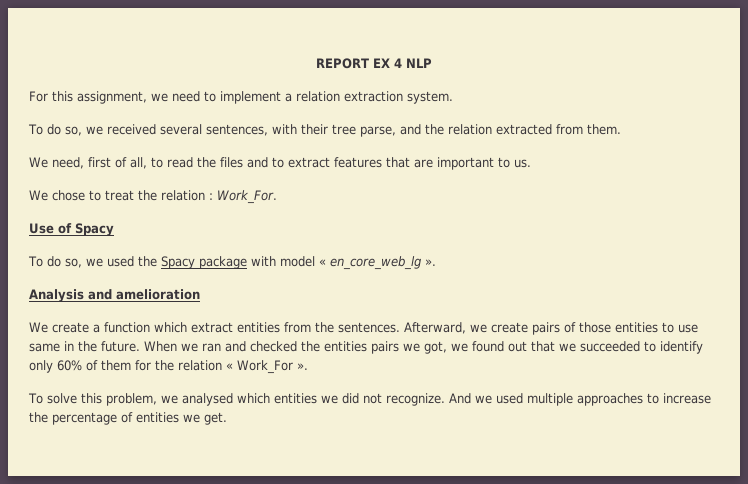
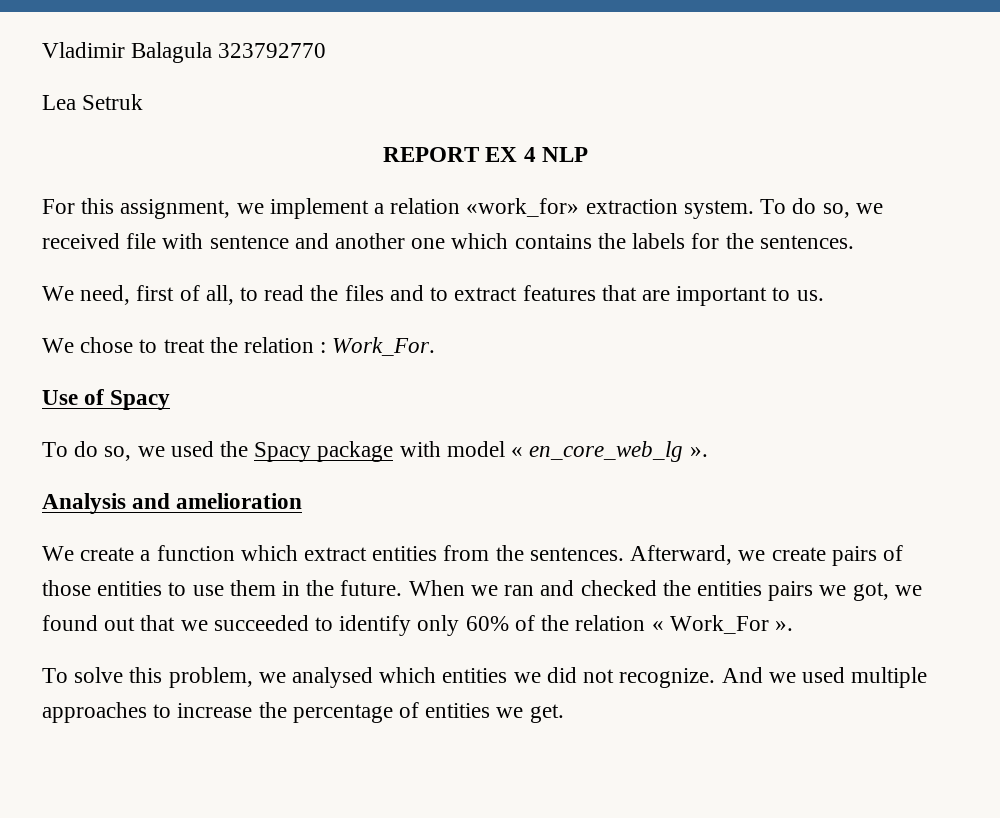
(316, 63) none -> [42,42,327,63] [42,94,144,110] Vladimir Balagula 323792770 // Lea Setruk //
[172,91,216,102] need to -> (264, 208) none
(340, 96) none -> [466,198,580,217] «work_for»
(453, 97) // -> (754, 209) none
[159,124,621,137] several sentences, with their tree parse, and the relation extracted from them. -> [126,233,854,249] file with sentence and another one which contains the labels for the sentences.
[29,343,60,352] same -> [229,580,276,596] them
[101,360,151,371] them for -> (535, 623) none

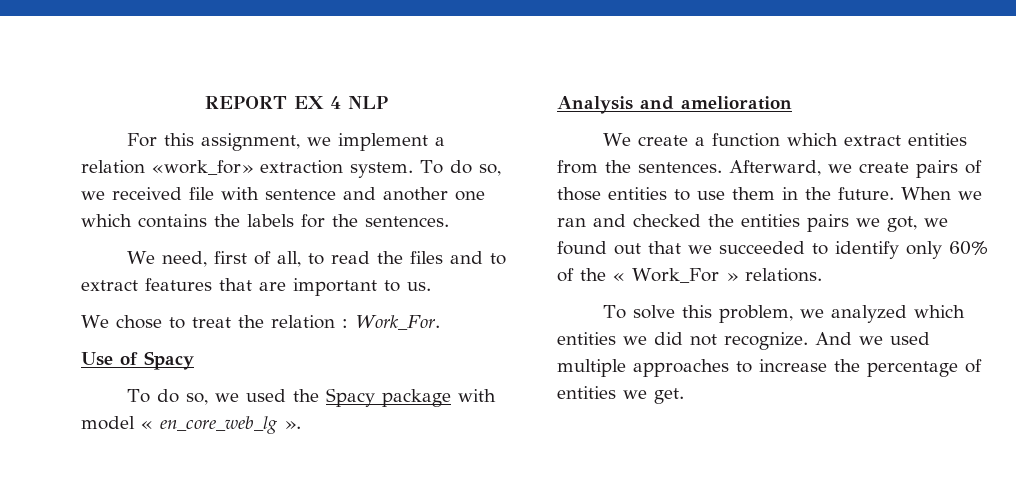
[42,42,327,63] [42,94,144,110] Vladimir Balagula 323792770 // Lea Setruk // -> (205, 102) none
[575,615,646,631] relation -> (606, 274) none
[774,621,793,631] ». -> [725,268,822,282] » relations.
[292,667,374,688] analysed -> [830,305,907,323] analyzed

